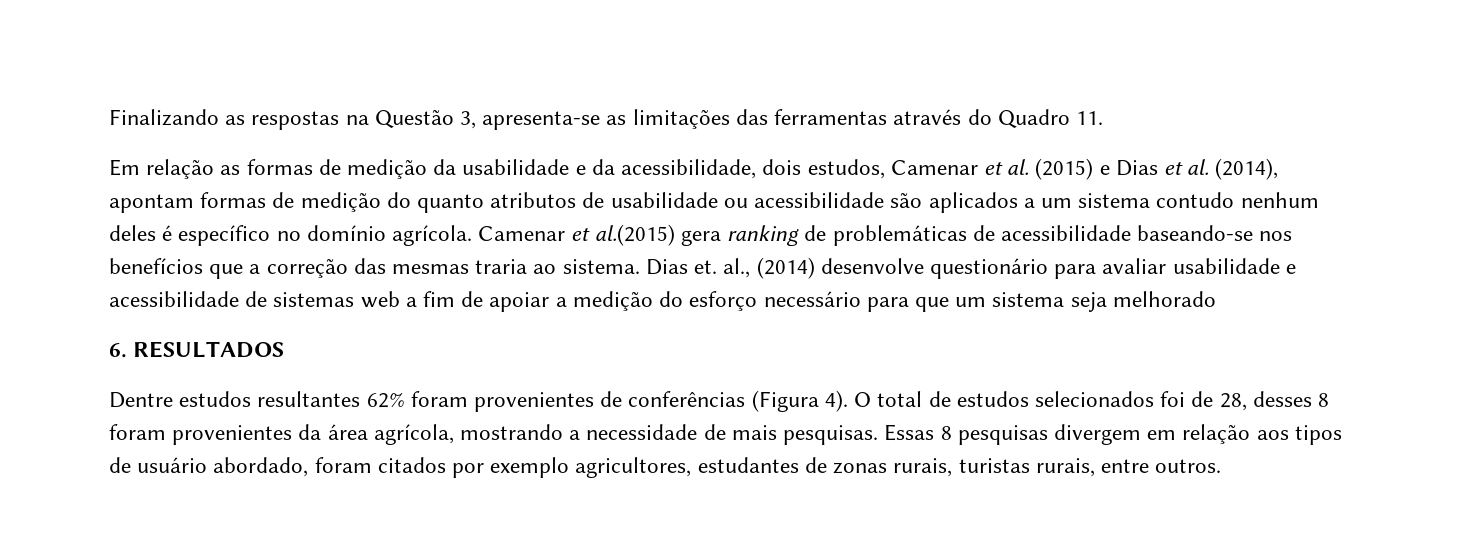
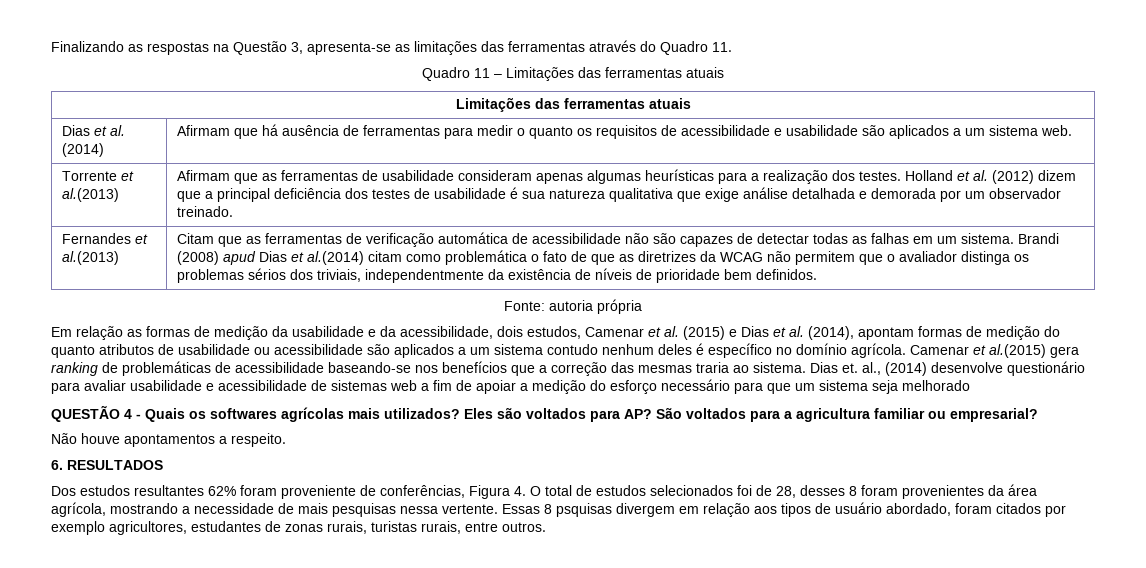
(1103, 118) none -> [422,67,724,81] [455,97,691,112] [61,125,125,136] [61,143,104,157] [176,124,1072,139] [61,171,134,181] [61,188,119,202] [176,169,1076,184] [176,187,1061,202] [176,206,233,217] [61,233,148,244] [61,251,119,265] [176,232,1059,247] [176,250,1029,265] [176,268,817,283] [504,299,642,314] // Quadro 11 – Limitações das ferramentas atuais // Limitações das ferramentas atuais // Dias et al. (2014) | Afirmam que há ausência de ferramentas para medir o quanto os requisitos de acessibilidade e usabilidade são aplicados a um sistema web. // Torrente et al.(2013) | Afirmam que as ferramentas de usabilidade consideram apenas algumas heurísticas para a realização dos testes. Holland et al. (2012) dizem que a principal deficiência dos testes de usabilidade é sua natureza qualitativa que exige análise detalhada e demorada por um observador treinado. // Fernandes et al.(2013) | Citam que as ferramentas de verificação automática de acessibilidade não são capazes de detectar todas as falhas em um sistema. Brandi (2008) apud Dias et al.(2014) citam como problemática o fato de que as diretrizes da WCAG não permitem que o avaliador distinga os problemas sérios dos triviais, independentmente da existência de níveis de prioridade bem definidos. // Fonte: autoria própria
(1216, 299) none -> [51,405,1038,422] [51,433,286,447] // QUESTÃO 4 - Quais os softwares agrícolas mais utilizados? Eles são voltados para AP? São voltados para a agricultura familiar ou empresarial? // Não houve apontamentos a respeito.
[109,392,173,408] Dentre -> [51,486,76,496] Dos
[474,390,848,412] provenientes de conferências (Figura 4). -> [281,485,526,499] proveniente de conferências, Figura 4.
[783,425,879,445] pesquisas. -> [332,503,498,517] pesquisas nessa vertente.
[957,425,1048,445] pesquisas -> [556,503,612,517] psquisas

